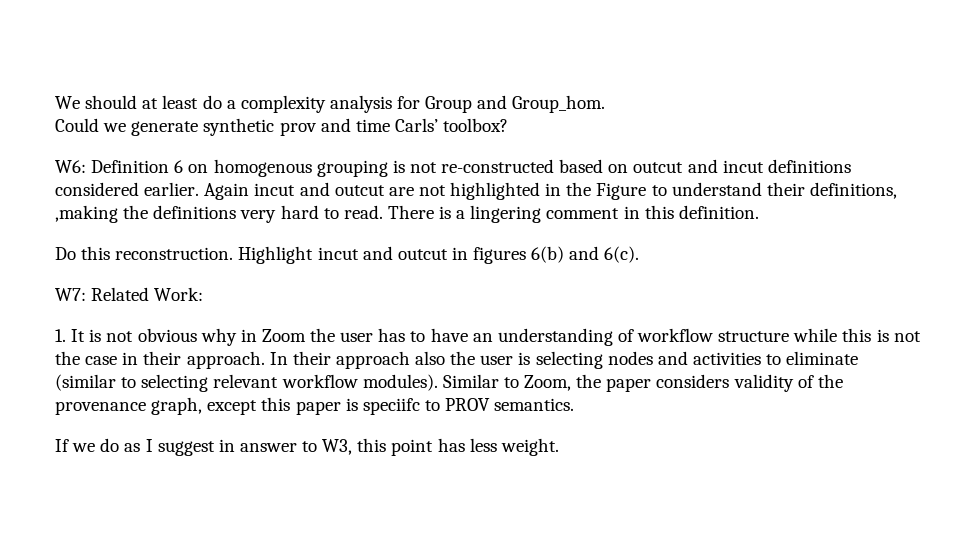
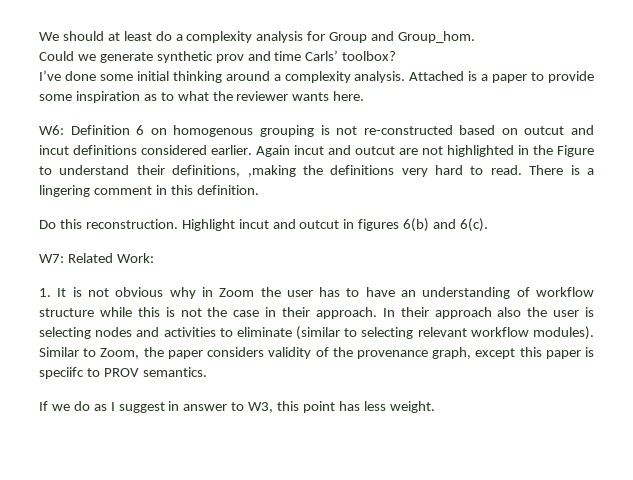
(509, 125) none -> [39,70,595,83] [39,91,365,103] // I’ve done some initial thinking around a complexity analysis. Attached is a paper to provide some inspiration as to what the reviewer wants here.

